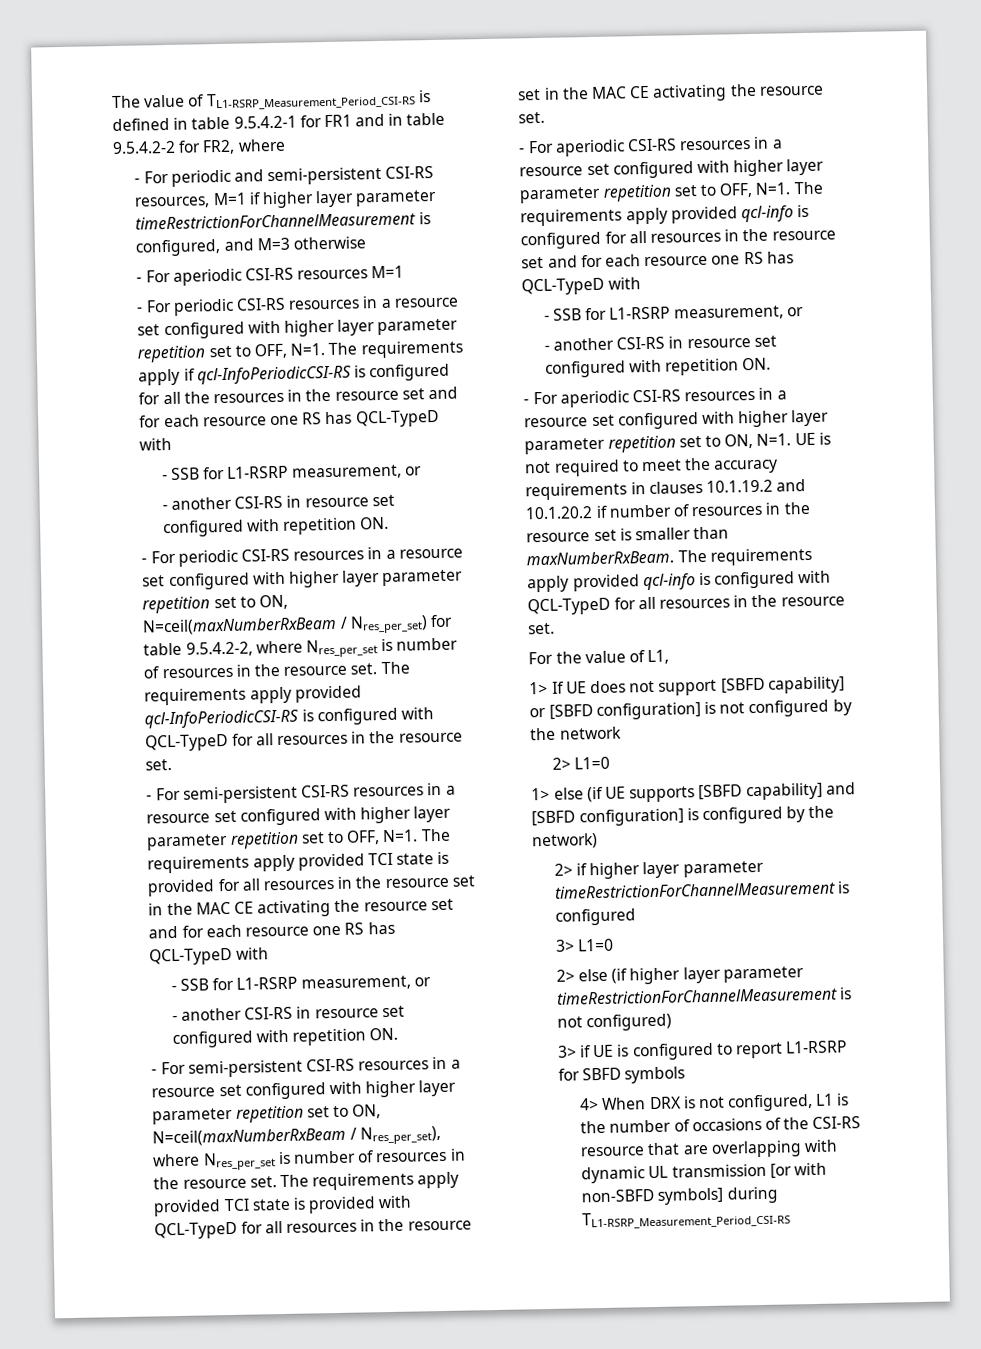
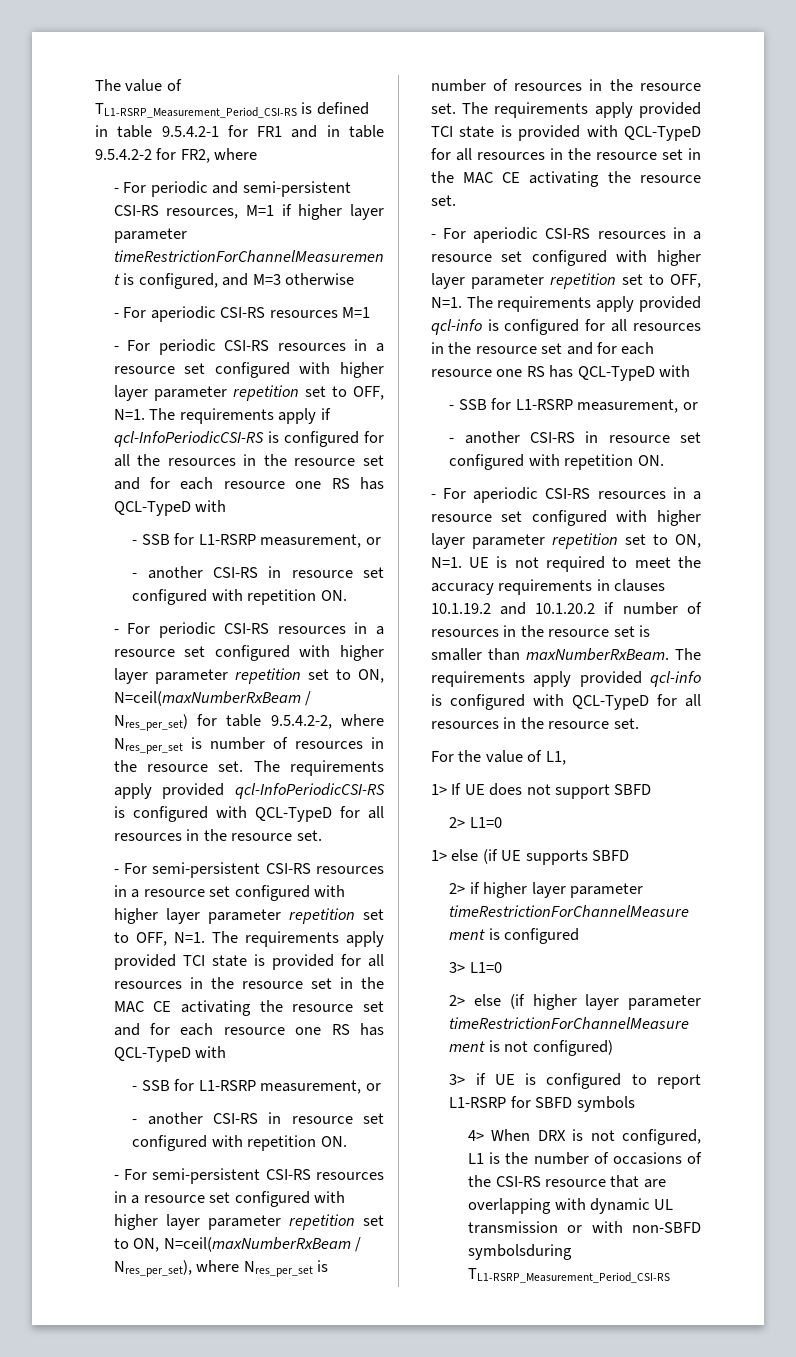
[720,676,845,694] [529,699,852,721] [530,726,622,741] [SBFD capability] or [SBFD configuration] is not configured by the network -> [614,784,652,795] SBFD
[698,782,856,801] [531,805,835,827] [532,833,599,850] [SBFD capability] and [SBFD configuration] is configured by the network) -> [591,850,629,861] SBFD
[769,1163,792,1179] [or -> [567,1225,583,1233] or
[657,1186,779,1205] symbols] during -> [468,1244,573,1260] symbolsduring

